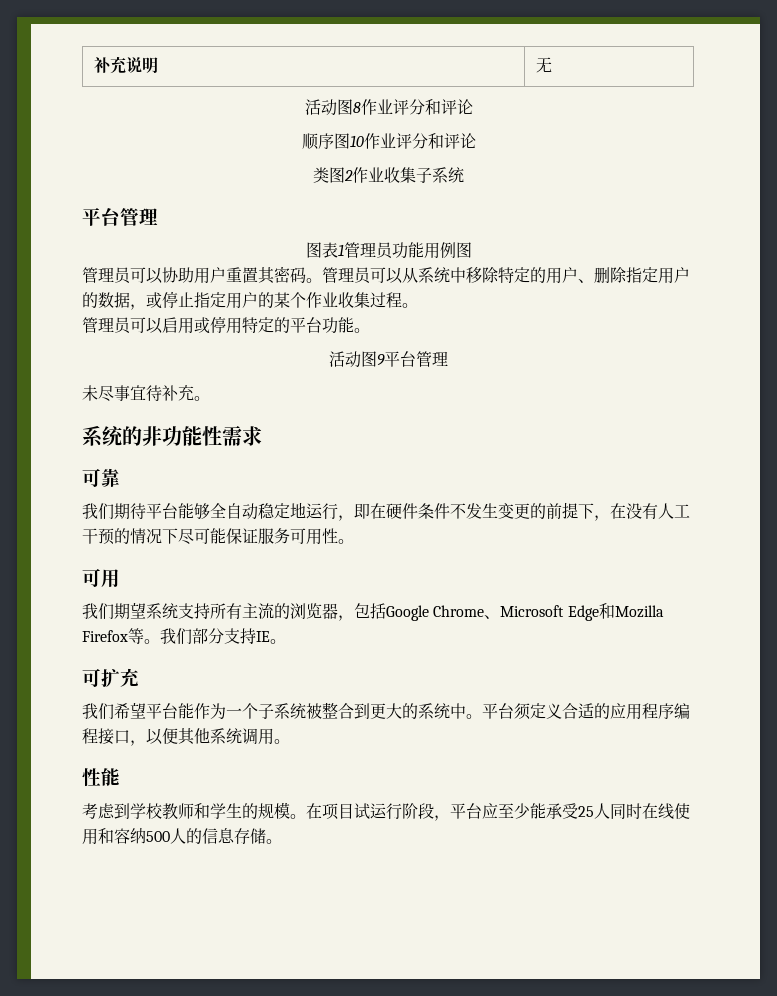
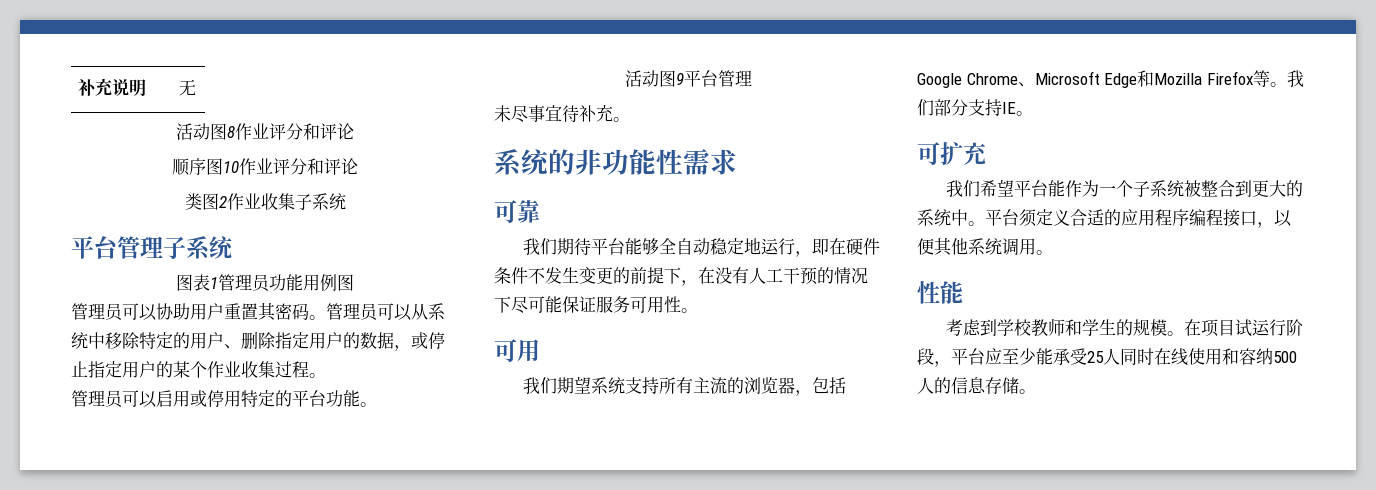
(158, 216) none -> [163,236,234,260] 子系统

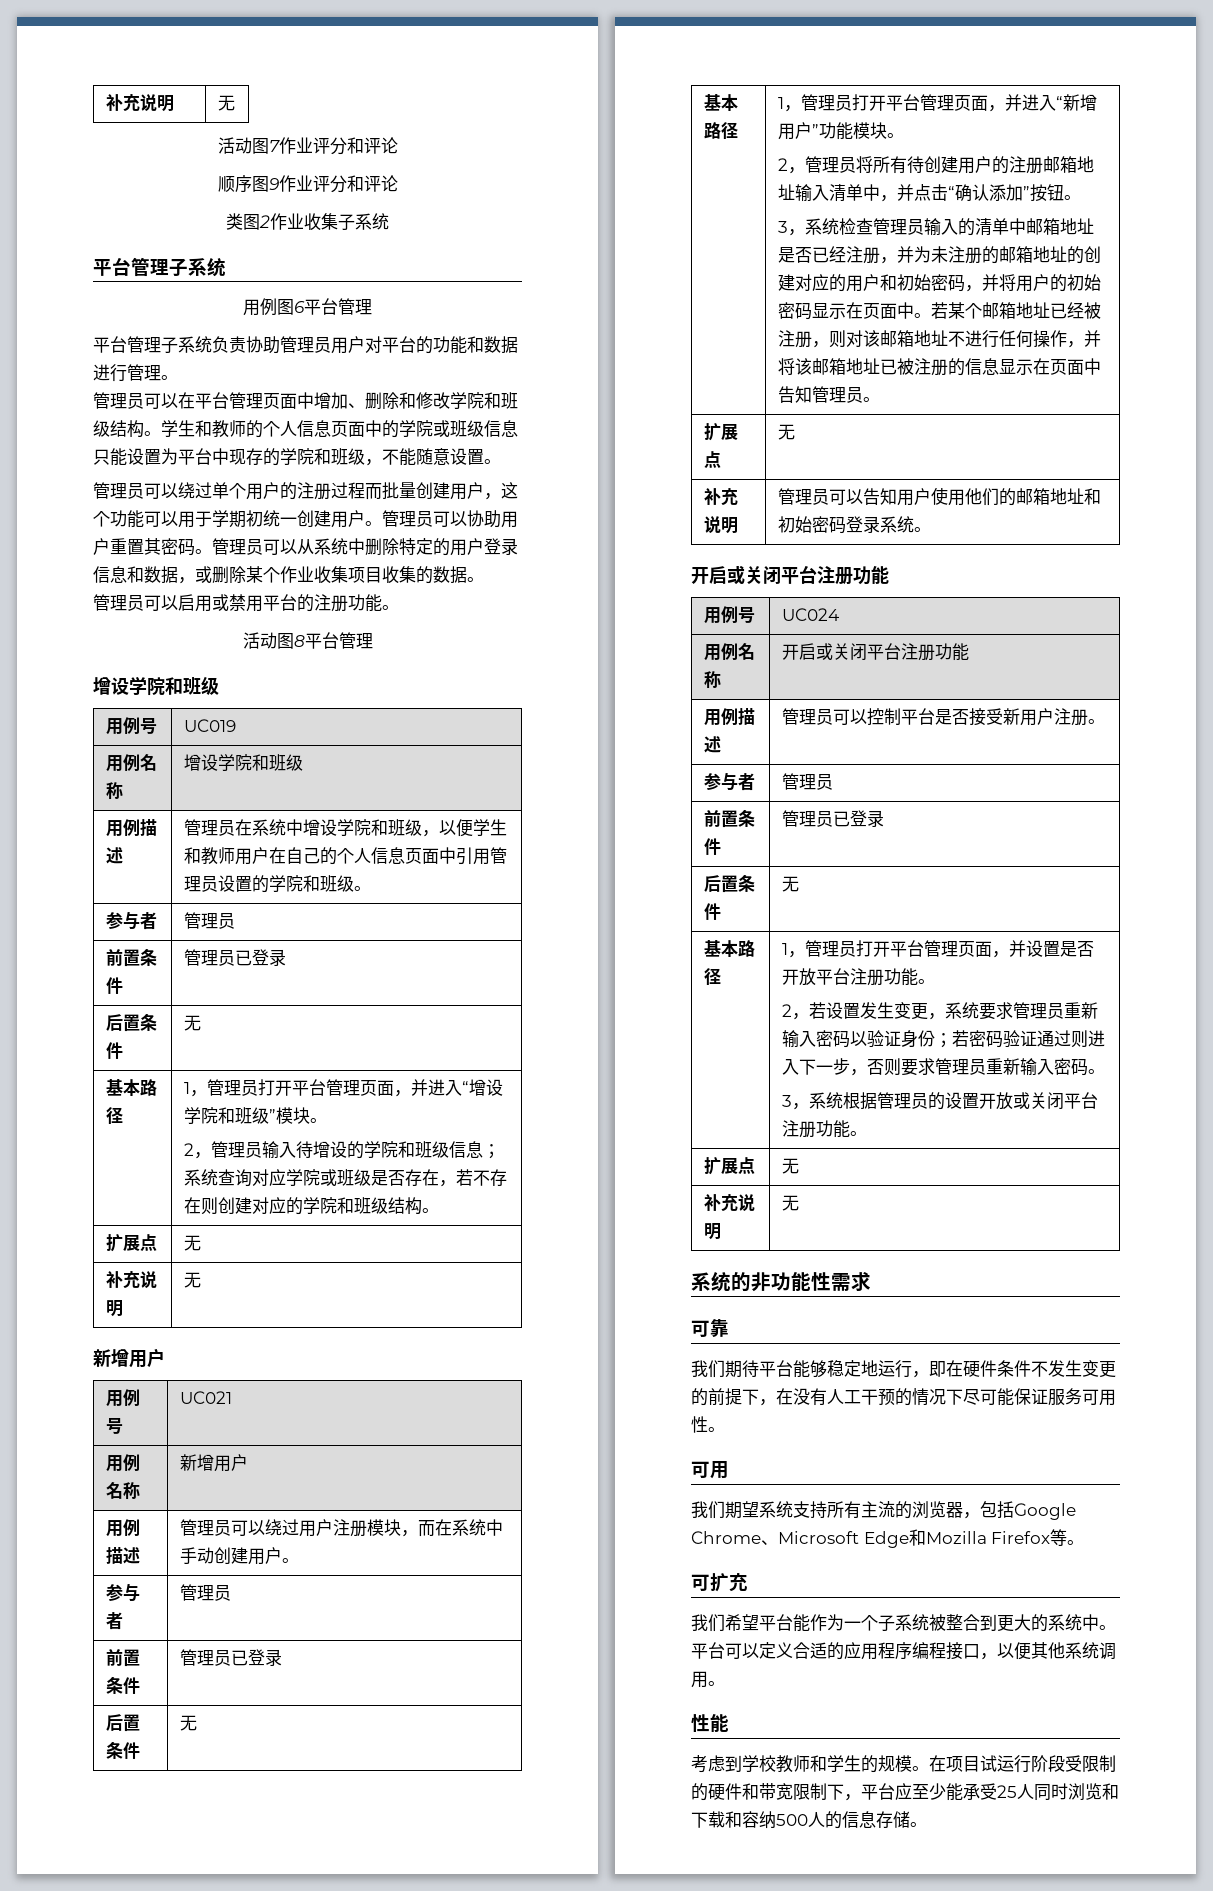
[227,126,235,138] 8 -> [268,140,280,152] 7
[223,161,239,173] 10 -> [268,178,279,190] 9
[176,274,354,292] 图表1管理员功能用例图 // -> [243,298,372,316] [93,336,518,354] [93,364,178,382] [93,392,518,410] [93,420,518,438] [93,448,501,466] [93,482,518,500] [93,510,382,528] 用例图6平台管理 // 平台管理子系统负责协助管理员用户对平台的功能和数据进行管理。 // 管理员可以在平台管理页面中增加、删除和修改学院和班级结构。学生和教师的个人信息页面中的学院或班级信息只能设置为平台中现存的学院和班级，不能随意设置。 // 管理员可以绕过单个用户的注册过程而批量创建用户，这个功能可以用于学期初统一创建用户。
[105,332,122,349] 移 -> [365,538,382,556] 删
[224,331,445,351] [71,361,309,378] 、删除指定用户的数据，或停止指定用户的某个作业收集过程 -> [484,538,518,555] [93,566,467,584] 登录信息和数据，或删除某个作业收集项目收集的数据
[207,390,326,408] 停用特定的平台 -> [229,594,348,612] 禁用平台的注册
[675,70,752,87] [494,104,630,123] 9平台管理 // 未尽事宜待补充。 -> [293,632,373,649] [93,676,219,696] [105,717,157,735] [183,719,236,732] [105,754,157,772] [105,782,123,800] [183,754,303,771] [105,819,157,837] [105,847,123,864] [183,819,507,837] [183,847,507,865] [183,875,371,893] [105,911,157,930] [183,912,235,929] [105,948,157,967] [105,977,123,994] [183,949,286,966] [105,1013,157,1032] [105,1042,123,1059] [183,1015,201,1031] [105,1079,157,1096] [105,1107,123,1124] [183,1079,503,1097] [183,1107,327,1124] [183,1141,500,1159] [183,1169,507,1187] [183,1197,439,1215] [105,1234,157,1252] [183,1235,201,1251] [105,1271,157,1289] [105,1300,123,1317] [183,1272,201,1288] [93,1348,165,1368] [105,1389,140,1407] [105,1418,123,1434] [179,1391,232,1404] [105,1454,140,1472] [105,1482,140,1500] [179,1454,248,1472] [105,1519,140,1537] [105,1547,140,1564] [179,1519,503,1537] [179,1547,299,1565] [105,1583,140,1601] [105,1612,123,1630] [179,1584,231,1601] [105,1649,140,1667] [105,1676,140,1694] [179,1649,282,1666] [105,1714,140,1732] [105,1741,140,1759] [179,1715,197,1731] [703,94,738,111] [703,122,738,139] [777,94,1097,112] [777,122,904,140] [777,156,1094,174] [777,184,1081,202] [777,218,1094,236] [777,246,1101,264] [777,274,1101,292] [777,302,1101,320] [777,330,1101,348] [777,358,1101,376] [777,386,880,403] [703,423,738,441] [703,451,721,468] [777,424,795,440] [703,488,738,506] [703,516,738,534] [777,487,1101,506] [777,516,931,534] [691,565,889,585] [703,606,755,624] [781,608,839,621] [703,643,755,661] [703,671,721,689] [781,643,969,661] [703,708,755,726] [703,736,721,753] [781,708,1105,726] [703,772,755,791] [781,773,833,790] [703,809,755,828] [703,838,721,855] [781,810,884,827] [703,874,755,893] [703,903,721,920] [781,876,799,892] [703,940,755,957] [703,968,721,985] [781,940,1094,958] [781,968,935,986] [781,1002,1098,1020] [781,1030,1105,1048] [781,1058,1105,1076] [781,1092,1098,1110] [781,1120,867,1138] [703,1157,755,1175] [781,1158,799,1174] [703,1194,755,1212] [703,1223,721,1240] [781,1195,799,1211] 8平台管理 // 增设学院和班级 // 用例号 | UC019 // 用例名称 | 增设学院和班级 // 用例描述 | 管理员在系统中增设学院和班级，以便学生和教师用户在自己的个人信息页面中引用管理员设置的学院和班级。 // 参与者 | 管理员 // 前置条件 | 管理员已登录 // 后置条件 | 无 // 基本路径 | 1，管理员打开平台管理页面，并进入“增设学院和班级”模块。 // 2，管理员输入待增设的学院和班级信息；系统查询对应学院或班级是否存在，若不存在则创建对应的学院和班级结构。 // 扩展点 | 无 // 补充说明 | 无 // 新增用户 // 用例号 | UC021 // 用例名称 | 新增用户 // 用例描述 | 管理员可以绕过用户注册模块，而在系统中手动创建用户。 // 参与者 | 管理员 // 前置条件 | 管理员已登录 // 后置条件 | 无 // 基本路径 | 1，管理员打开平台管理页面，并进入“新增用户”功能模块。 // 2，管理员将所有待创建用户的注册邮箱地址输入清单中，并点击“确认添加”按钮。 // 3，系统检查管理员输入的清单中邮箱地址是否已经注册，并为未注册的邮箱地址的创建对应的用户和初始密码，并将用户的初始密码显示在页面中。若某个邮箱地址已经被注册，则对该邮箱地址不进行任何操作，并将该邮箱地址已被注册的信息显示在页面中告知管理员。 // 扩展点 | 无 // 补充说明 | 管理员可以告知用户使用他们的邮箱地址和初始密码登录系统。 // 开启或关闭平台注册功能 // 用例号 | UC024 // 用例名称 | 开启或关闭平台注册功能 // 用例描述 | 管理员可以控制平台是否接受新用户注册。 // 参与者 | 管理员 // 前置条件 | 管理员已登录 // 后置条件 | 无 // 基本路径 | 1，管理员打开平台管理页面，并设置是否开放平台注册功能。 // 2，若设置发生变更，系统要求管理员重新输入密码以验证身份；若密码验证通过则进入下一步，否则要求管理员重新输入密码。 // 3，系统根据管理员的设置开放或关闭平台注册功能。 // 扩展点 | 无 // 补充说明 | 无
[658,238,710,255] 全自动 -> (827, 1369) none
[1286,70,1304,87] [917,99,1033,116] 我们部分支持IE。 -> (1085, 1542) none
[1019,209,1037,227] 须 -> [725,1643,759,1659] 可以
(934, 356) none -> [1065,1755,1116,1772] [691,1783,844,1801] 受限制的硬件和带宽限制下
[1154,348,1222,366] 在线使用 -> [1068,1783,1119,1800] [691,1811,725,1828] 浏览和下载

